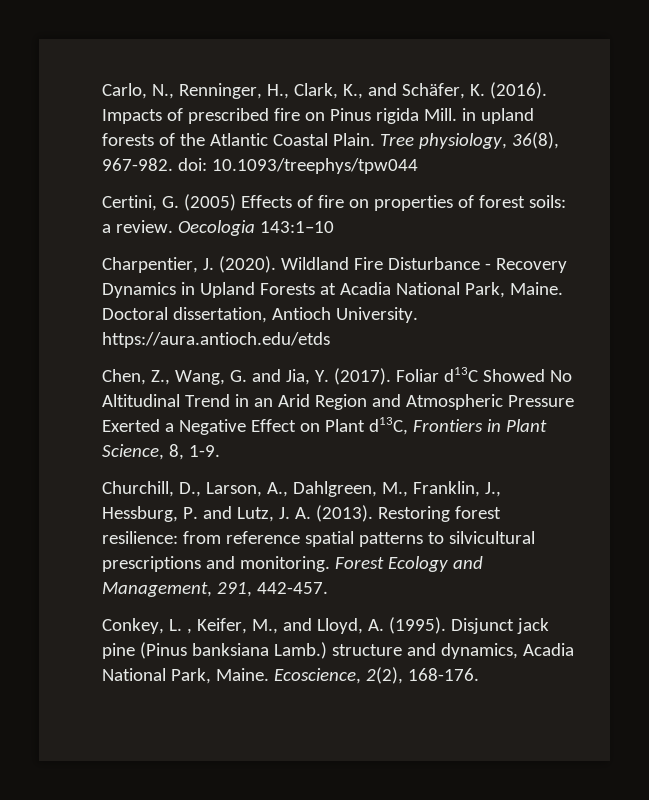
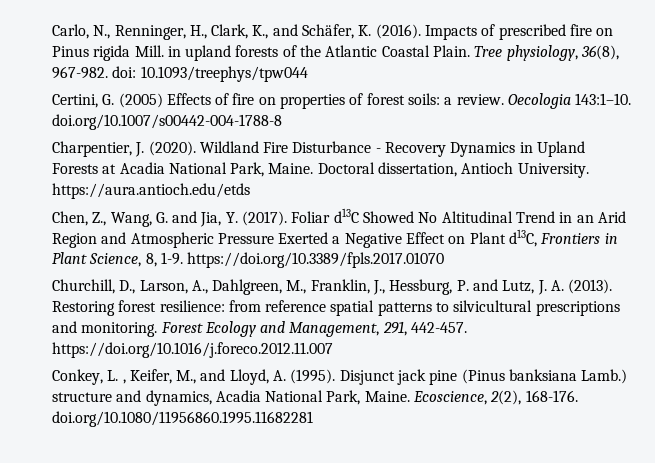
[260,221,335,233] 143:1–10 -> [575,93,632,105] [51,114,282,130] 143:1–10. doi.org/10.1007/s00442-004-1788-8
(221, 451) none -> [187,252,445,268] https://doi.org/10.3389/fpls.2017.01070
(329, 588) none -> [51,342,333,358] https://doi.org/10.1016/j.foreco.2012.11.007
(480, 674) none -> [51,411,313,427] doi.org/10.1080/11956860.1995.11682281

